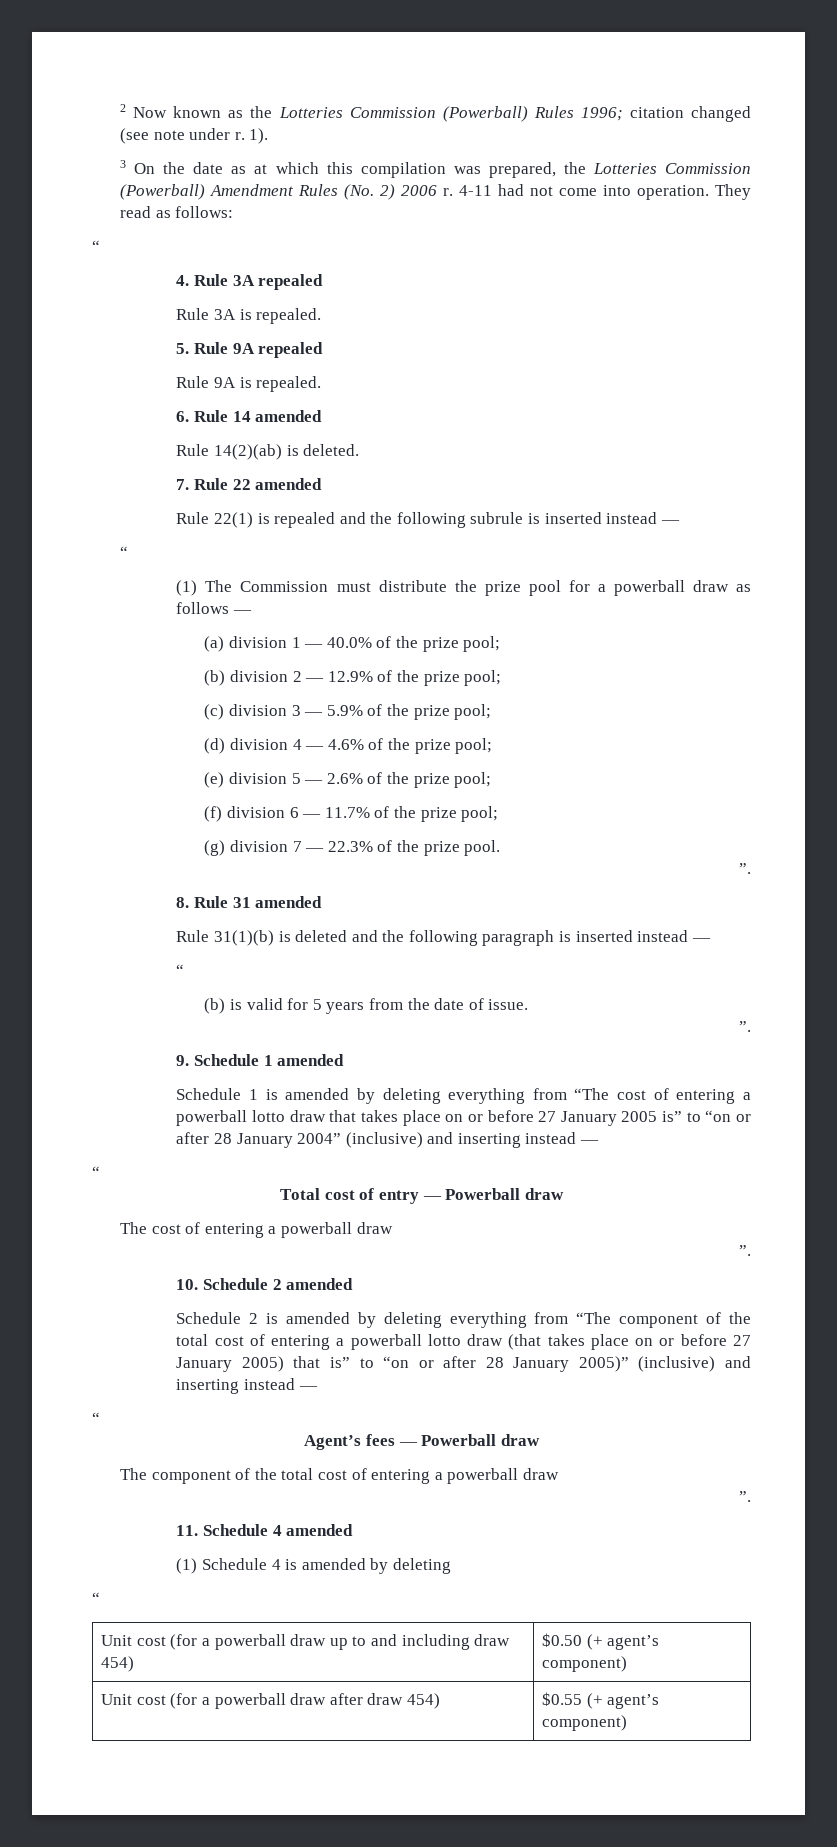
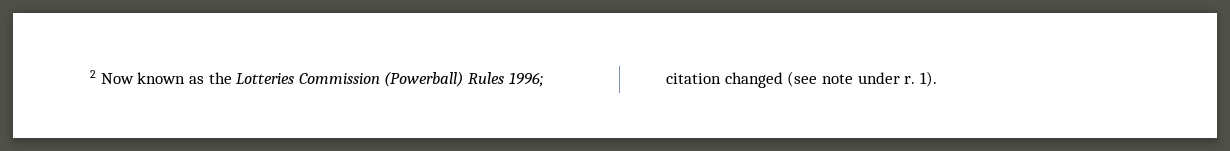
[120,160,751,178] [120,184,751,200] [120,206,234,218] [92,240,100,252] [176,274,324,290] [176,308,322,324] [176,342,324,358] [176,376,322,392] [176,410,323,422] [176,444,360,460] [176,478,323,490] [176,512,680,528] [120,546,129,558] [176,580,752,596] [176,602,252,614] [204,636,501,652] [204,670,502,686] [204,704,492,720] [204,738,493,754] [204,772,492,788] [204,806,499,822] [204,840,501,856] [739,863,751,874] [176,896,323,908] [176,930,711,946] [176,964,185,976] [204,998,529,1014] [739,1021,751,1032] [176,1054,345,1066] [176,1088,752,1104] [176,1110,752,1126] [176,1132,600,1148] [92,1166,100,1178] [280,1188,564,1204] [120,1222,393,1238] [739,1245,751,1256] [176,1278,354,1290] [176,1312,752,1328] [176,1334,751,1350] [176,1356,752,1372] [176,1378,318,1394] [92,1412,100,1424] [304,1434,540,1450] [120,1468,560,1484] [739,1491,751,1502] [176,1524,354,1536] [176,1558,451,1574] [92,1592,100,1604] [101,1634,511,1650] [101,1656,135,1672] [542,1633,660,1650] [542,1656,628,1672] [101,1693,440,1709] [542,1692,660,1709] [542,1715,628,1731] // 3 On the date as at which this compilation was prepared, the Lotteries Commission (Powerball) Amendment Rules (No. 2) 2006 r. 4-11 had not come into operation. They read as follows: // “ // 4. Rule 3A repealed // Rule 3A is repealed. // 5. Rule 9A repealed // Rule 9A is repealed. // 6. Rule 14 amended // Rule 14(2)(ab) is deleted. // 7. Rule 22 amended // Rule 22(1) is repealed and the following subrule is inserted instead — // “ // (1) The Commission must distribute the prize pool for a powerball draw as follows — // (a) division 1 — 40.0% of the prize pool; // (b) division 2 — 12.9% of the prize pool; // (c) division 3 — 5.9% of the prize pool; // (d) division 4 — 4.6% of the prize pool; // (e) division 5 — 2.6% of the prize pool; // (f) division 6 — 11.7% of the prize pool; // (g) division 7 — 22.3% of the prize pool. // ”. // 8. Rule 31 amended // Rule 31(1)(b) is deleted and the following paragraph is inserted instead — // “ // (b) is valid for 5 years from the date of issue. // ”. // 9. Schedule 1 amended // Schedule 1 is amended by deleting everything from “The cost of entering a powerball lotto draw that takes place on or before 27 January 2005 is” to “on or after 28 January 2004” (inclusive) and inserting instead — // “ // Total cost of entry — Powerball draw // The cost of entering a powerball draw // ”. // 10. Schedule 2 amended // Schedule 2 is amended by deleting everything from “The component of the total cost of entering a powerball lotto draw (that takes place on or before 27 January 2005) that is” to “on or after 28 January 2005)” (inclusive) and inserting instead — // “ // Agent’s fees — Powerball draw // The component of the total cost of entering a powerball draw // ”. // 11. Schedule 4 amended // (1) Schedule 4 is amended by deleting // “ // Unit cost (for a powerball draw up to and including draw 454) | $0.50 (+ agent’s component) // Unit cost (for a powerball draw after draw 454) | $0.55 (+ agent’s component) -> (937, 79) none

